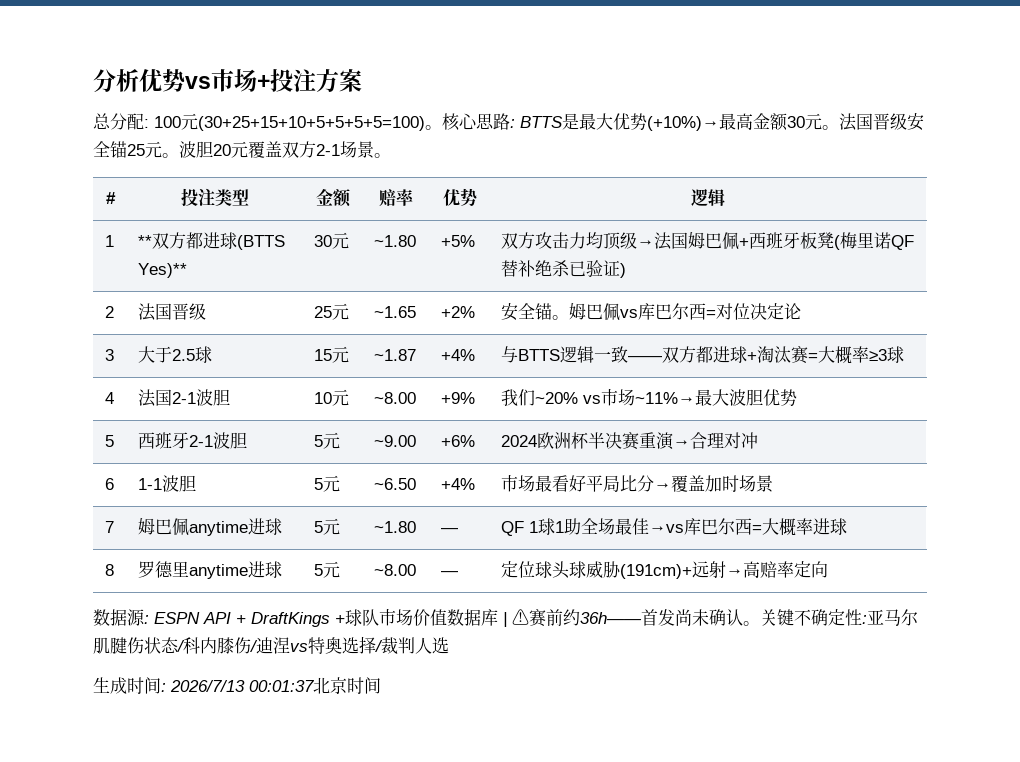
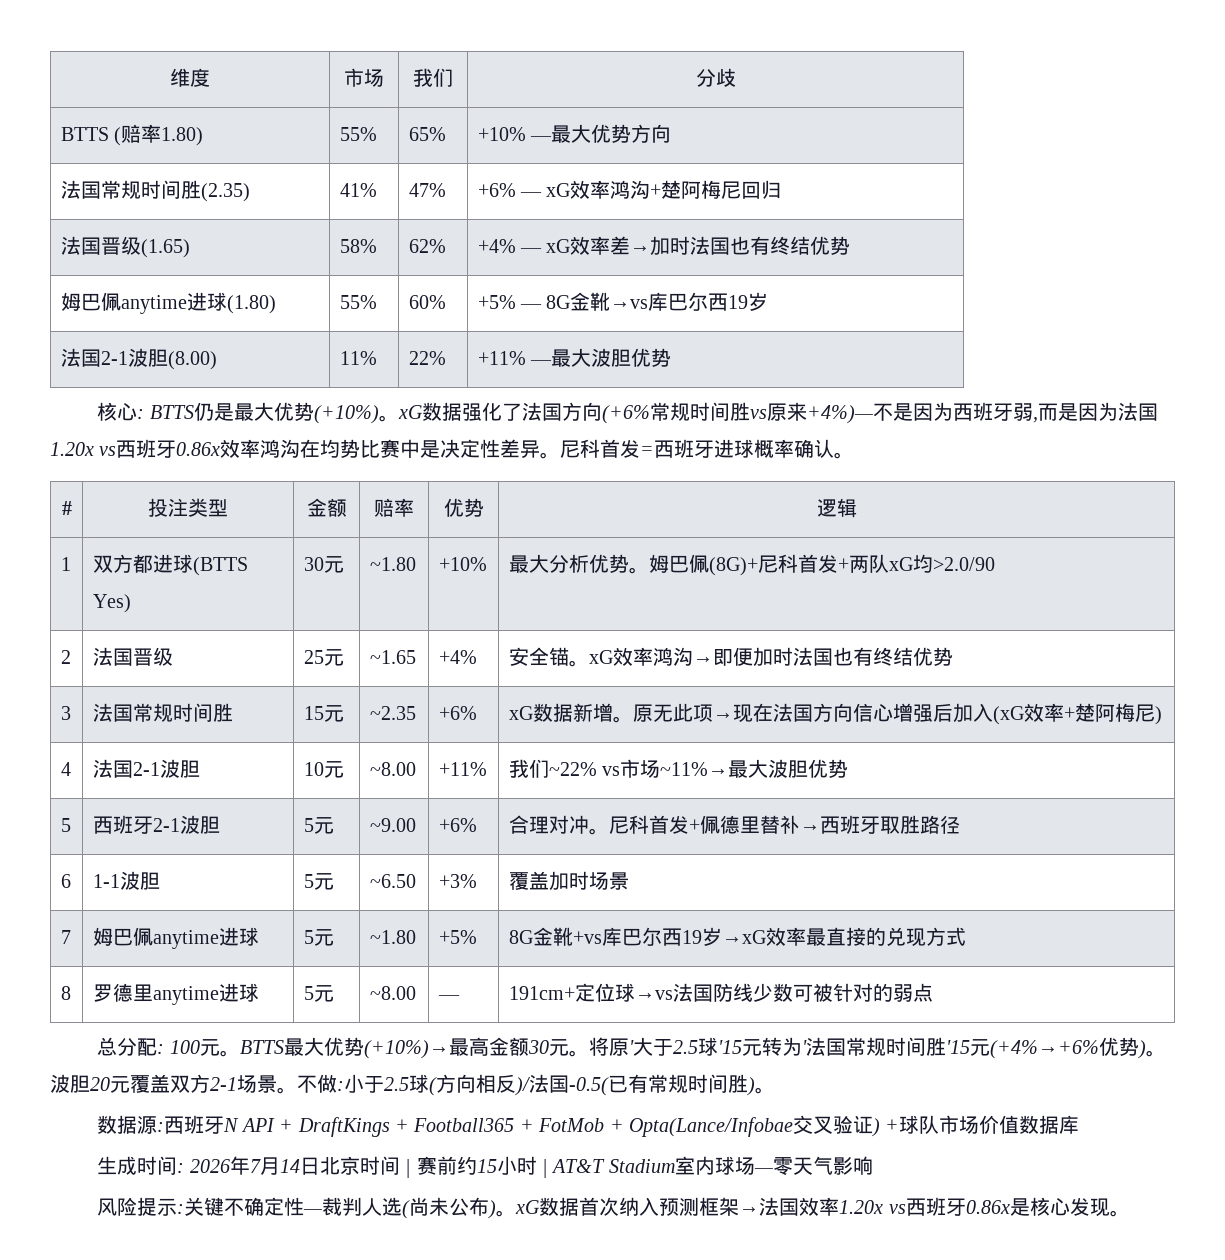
[93,69,362,93] [93,113,510,131] 分析优势vs市场+投注方案 // 总分配: 100元(30+25+15+10+5+5+5+5=100)。核心思路 -> [170,68,210,87] [344,68,384,87] [413,68,453,87] [695,68,736,87] [60,124,203,146] [339,127,377,141] [408,127,446,141] [477,124,671,143] [60,180,250,202] [339,183,377,197] [408,183,446,197] [477,180,782,199] [60,236,190,258] [339,239,377,253] [408,239,446,253] [477,236,851,256] [60,292,276,314] [339,295,377,309] [408,295,446,309] [477,292,769,311] [60,348,217,370] [339,351,377,365] [408,351,446,365] [477,348,671,367] [97,402,138,421] 维度 | 市场 | 我们 | 分歧 // BTTS (赔率1.80) | 55% | 65% | +10% —最大优势方向 // 法国常规时间胜(2.35) | 41% | 47% | +6% — xG效率鸿沟+楚阿梅尼回归 // 法国晋级(1.65) | 58% | 62% | +4% — xG效率差→加时法国也有终结优势 // 姆巴佩anytime进球(1.80) | 55% | 60% | +5% — 8G金靴→vs库巴尔西19岁 // 法国2-1波胆(8.00) | 11% | 22% | +11% —最大波胆优势 // 核心
(563, 122) none -> [193,402,214,421] 仍
[647,113,924,131] [93,141,374,158] (+10%)→最高金额30元。法国晋级安全锚25元。波胆20元覆盖双方2-1场景 -> [313,402,1158,424] [50,439,835,459] (+10%)。xG数据强化了法国方向(+6%常规时间胜vs原来+4%)—不是因为西班牙弱,而是因为法国1.20x vs西班牙0.86x效率鸿沟在均势比赛中是决定性差异。尼科首发=西班牙进球概率确认
[137,235,152,247] ** -> (71, 564) none
[137,263,187,278] Yes)** -> [92,594,131,613] Yes)
[440,235,475,247] [500,231,914,250] [500,260,626,278] +5% | 双方攻击力均顶级→法国姆巴佩+西班牙板凳(梅里诺QF替补绝杀已验证) -> [438,557,487,571] [508,554,995,576] +10% | 最大分析优势。姆巴佩(8G)+尼科首发+两队xG均>2.0/90
[440,306,475,318] +2% -> [438,650,477,664] +4%
[568,302,801,321] [104,349,114,361] [137,346,212,363] [313,346,349,363] [373,349,416,361] [440,349,475,361] [500,346,904,364] 姆巴佩vs库巴尔西=对位决定论 // 3 | 大于2.5球 | 15元 | ~1.87 | +4% | 与BTTS逻辑一致——双方都进球+淘汰赛=大概率≥3球 -> [588,647,953,667] [60,706,71,720] [92,703,233,722] [303,705,344,722] [369,706,416,720] [438,706,477,720] [508,703,1162,725] xG效率鸿沟→即便加时法国也有终结优势 // 3 | 法国常规时间胜 | 15元 | ~2.35 | +6% | xG数据新增。原无此项→现在法国方向信心增强后加入(xG效率+楚阿梅尼)
[440,392,475,404] [500,389,578,406] +9% | 我们~20% -> [438,762,487,776] [508,759,597,778] +11% | 我们~22%
[500,432,758,450] 2024欧洲杯半决赛重演→合理对冲 -> [508,815,960,835] 合理对冲。尼科首发+佩德里替补→西班牙取胜路径
[440,478,475,490] [500,475,671,492] +4% | 市场最看好平局比分→ -> [438,874,477,888] +3% |
[440,528,458,533] [500,518,847,536] — | QF 1球1助全场最佳→vs库巴尔西=大概率进球 -> [438,930,477,944] [508,927,966,947] +5% | 8G金靴+vs库巴尔西19岁→xG效率最直接的兑现方式
[500,561,828,579] 定位球头球威胁(191cm)+远射→高赔率定向 -> [508,983,933,1002] [97,1037,1166,1059] [50,1074,775,1096] 191cm+定位球→vs法国防线少数可被针对的弱点 // 总分配: 100元。BTTS最大优势(+10%)→最高金额30元。将原'大于2.5球'15元转为'法国常规时间胜'15元(+4%→+6%优势)。波胆20元覆盖双方2-1场景。不做:小于2.5球(方向相反)/法国-0.5(已有常规时间胜)。
[154,612,200,624] ESPN -> [164,1115,240,1134] 西班牙N
(345, 619) none -> [413,1115,900,1137] Football365 + FotMob + Opta(Lance/Infobae交叉验证) +
[503,609,918,627] [93,636,449,655] [93,677,381,694] | ⚠赛前约36h——首发尚未确认。关键不确定性:亚马尔肌腱伤状态/科内膝伤/迪涅vs特奥选择/裁判人选 // 生成时间: 2026/7/13 00:01:37北京时间 -> [97,1156,873,1178] [97,1197,1130,1219] // 生成时间: 2026年7月14日北京时间 | 赛前约15小时 | AT&T Stadium室内球场—零天气影响 // 风险提示:关键不确定性—裁判人选(尚未公布)。xG数据首次纳入预测框架→法国效率1.20x vs西班牙0.86x是核心发现。

